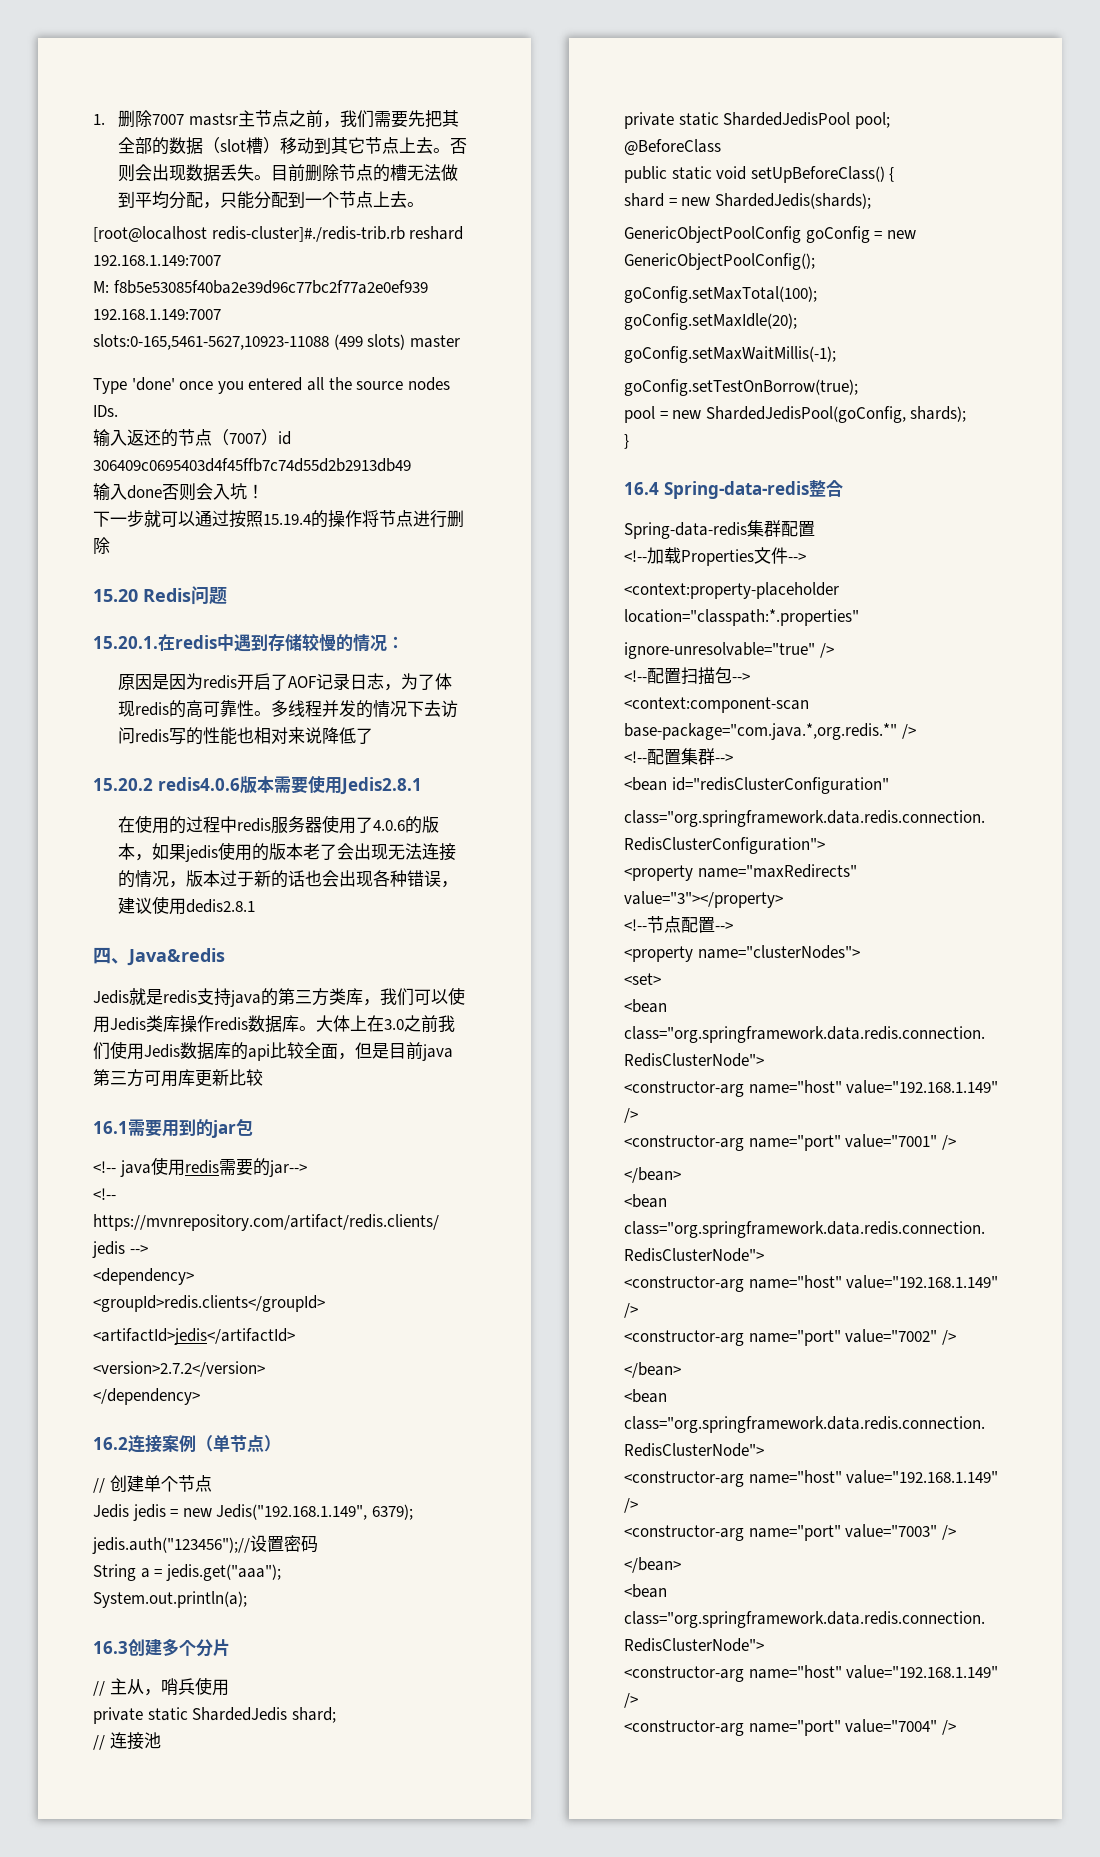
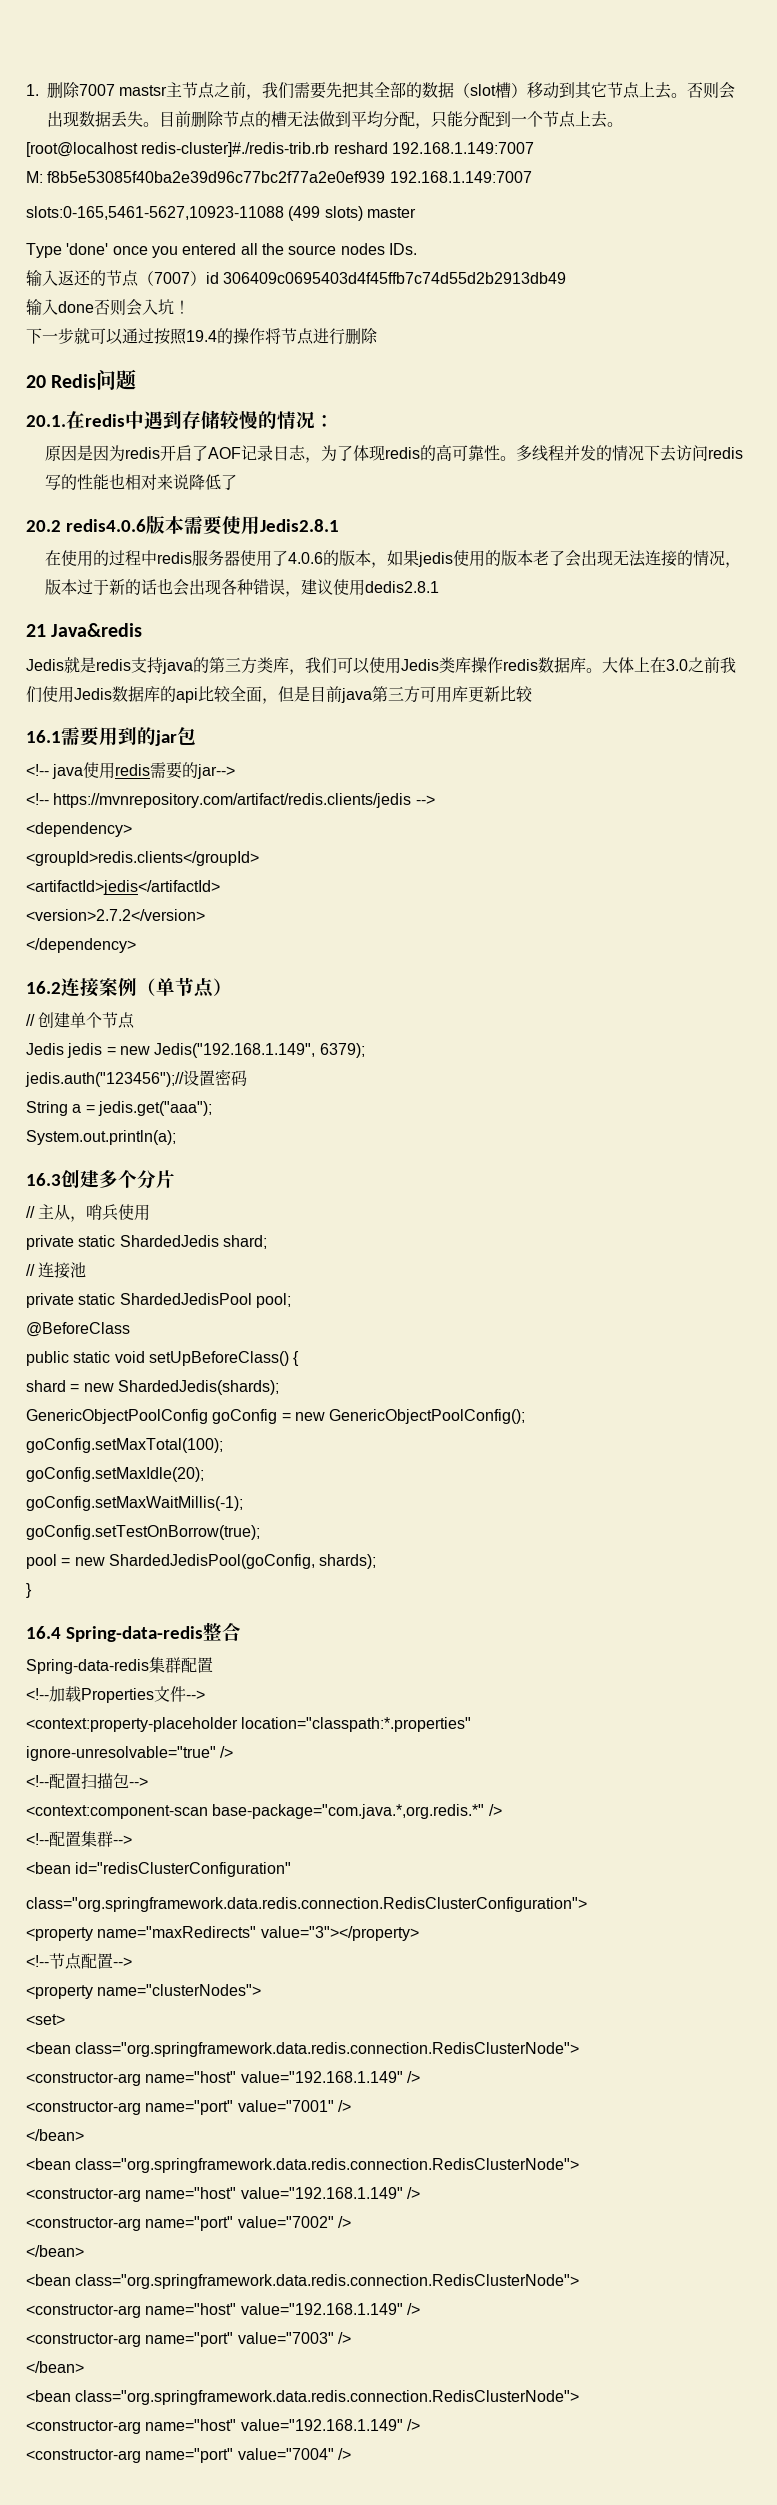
[263,514,311,525] 15.19.4 -> [186,330,217,342] 19.4
[93,589,138,602] 15.20 -> [26,375,46,388] 20
[93,636,158,649] 15.20.1. -> [26,415,66,427] 20.1.
[93,778,153,791] 15.20.2 -> [26,520,61,532] 20.2
[93,947,129,964] 四、 -> [26,624,46,637] 21

